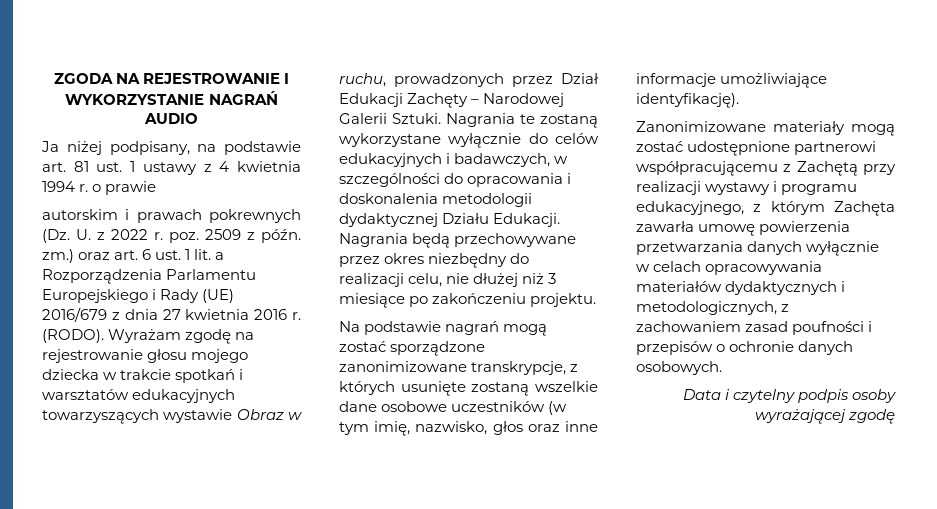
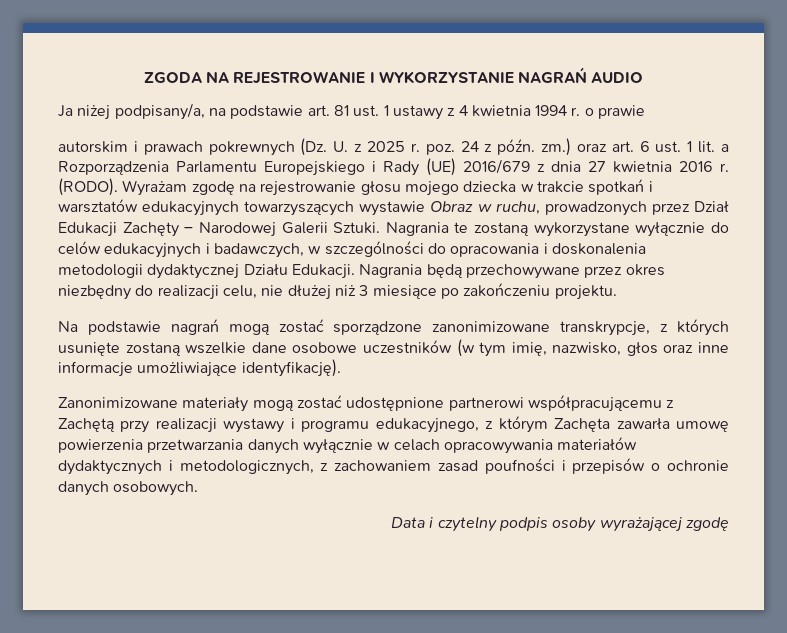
[109,141,190,155] podpisany, -> [114,103,205,120] podpisany/a,
[111,229,148,240] 2022 -> [366,141,405,152] 2025
[205,229,241,240] 2509 -> [460,141,479,152] 24

